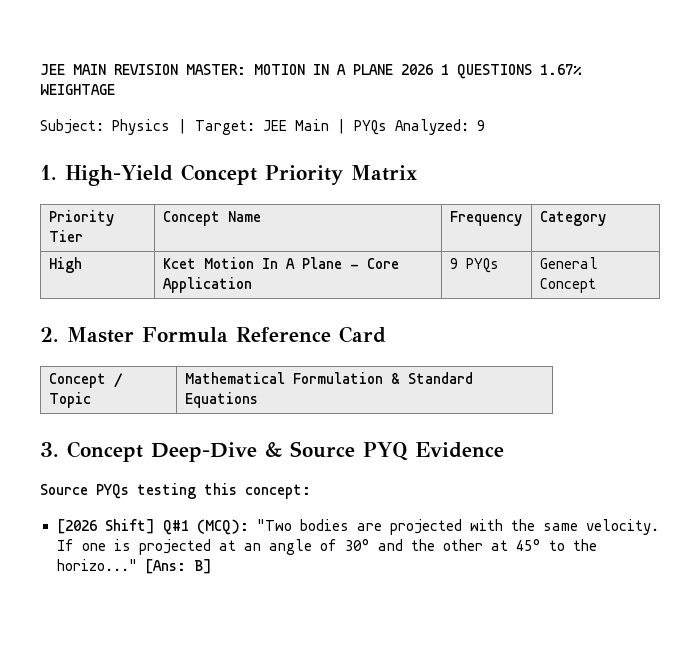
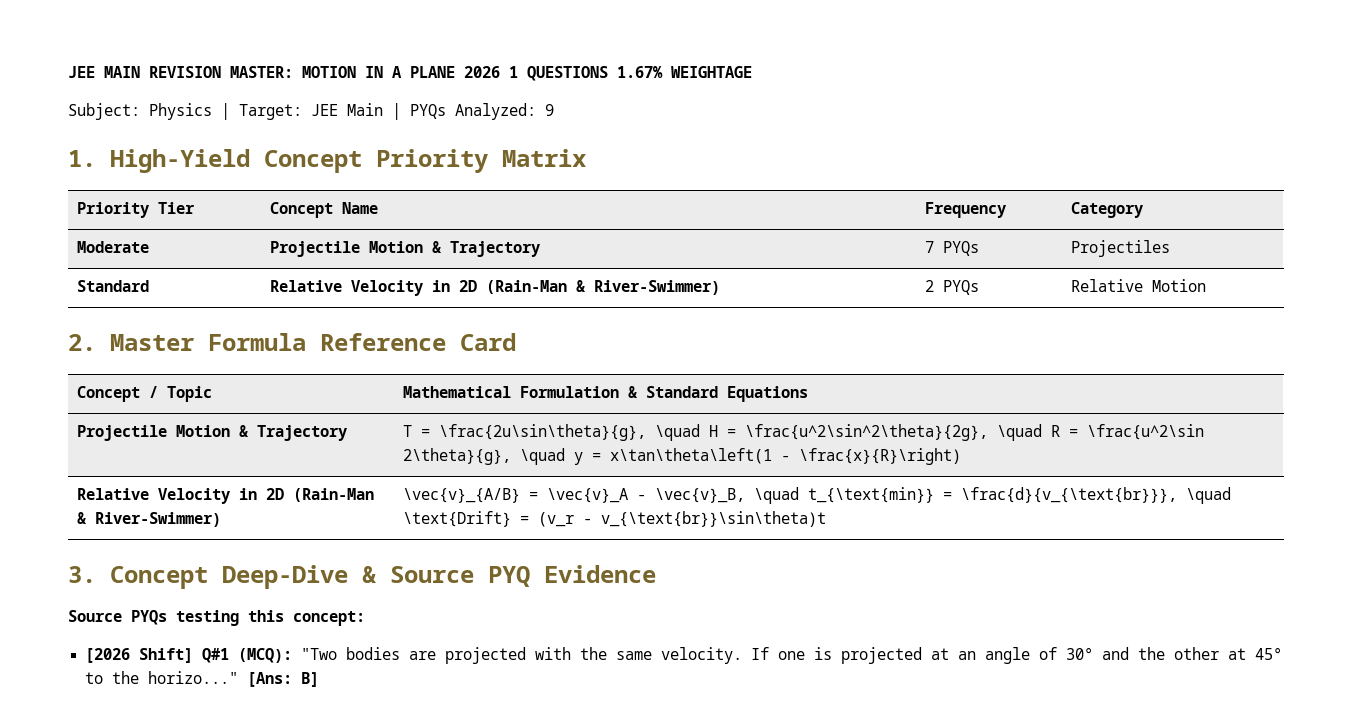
[48,257,82,273] [162,257,399,269] [162,277,252,293] [449,258,499,273] [539,257,598,269] [539,278,596,293] High | Kcet Motion In A Plane - Core Application | 9 PYQs | General Concept -> [77,241,150,253] [270,241,541,257] [925,241,980,256] [1071,240,1171,257] [77,280,150,292] [270,280,721,296] [925,280,980,295] [1071,279,1207,292] Moderate | Projectile Motion & Trajectory | 7 PYQs | Projectiles // Standard | Relative Velocity in 2D (Rain-Man & River-Swimmer) | 2 PYQs | Relative Motion
(258, 400) none -> [77,425,348,441] [403,424,1205,441] [403,448,962,465] [77,488,375,504] [77,512,222,527] [403,487,1232,504] [403,511,827,527] // Projectile Motion & Trajectory | T = \frac{2u\sin\theta}{g}, \quad H = \frac{u^2\sin^2\theta}{2g}, \quad R = \frac{u^2\sin 2\theta}{g}, \quad y = x\tan\theta\left(1 - \frac{x}{R}\right) // Relative Velocity in 2D (Rain-Man & River-Swimmer) | \vec{v}_{A/B} = \vec{v}_A - \vec{v}_B, \quad t_{\text{min}} = \frac{d}{v_{\text{br}}}, \quad \text{Drift} = (v_r - v_{\text{br}}\sin\theta)t

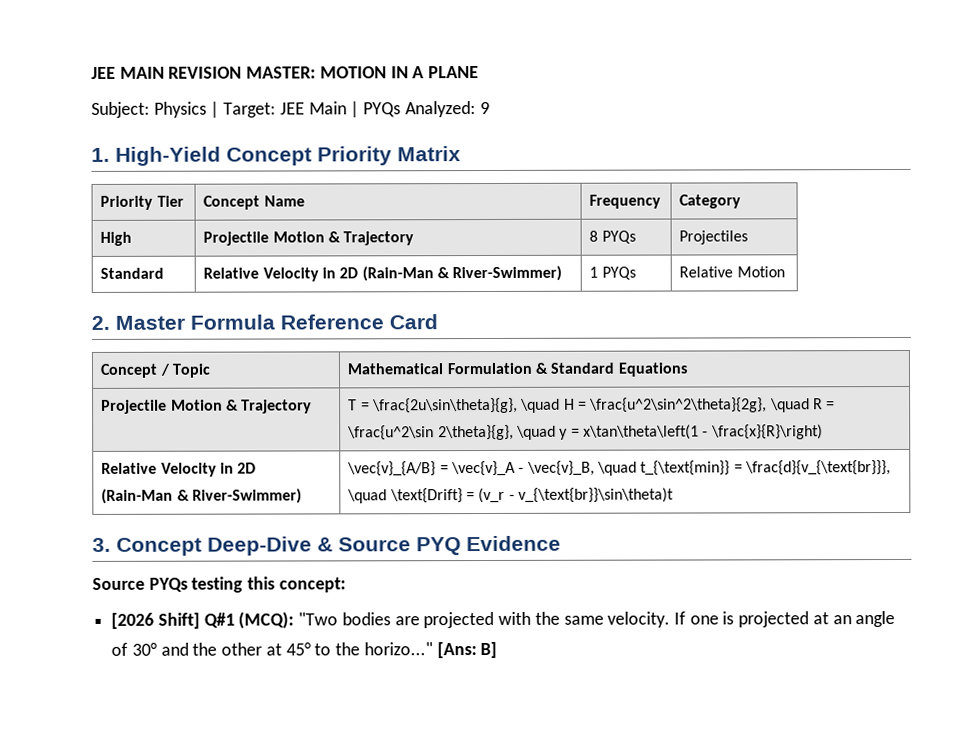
[464,66,752,81] 2026 1 QUESTIONS 1.67% WEIGHTAGE -> (480, 72) none
[77,241,150,253] [270,241,541,257] [925,241,935,253] Moderate | Projectile Motion & Trajectory | 7 -> [100,231,133,246] [203,231,415,246] [589,230,599,242] High | Projectile Motion & Trajectory | 8
[925,280,935,292] 2 -> [589,266,599,278] 1

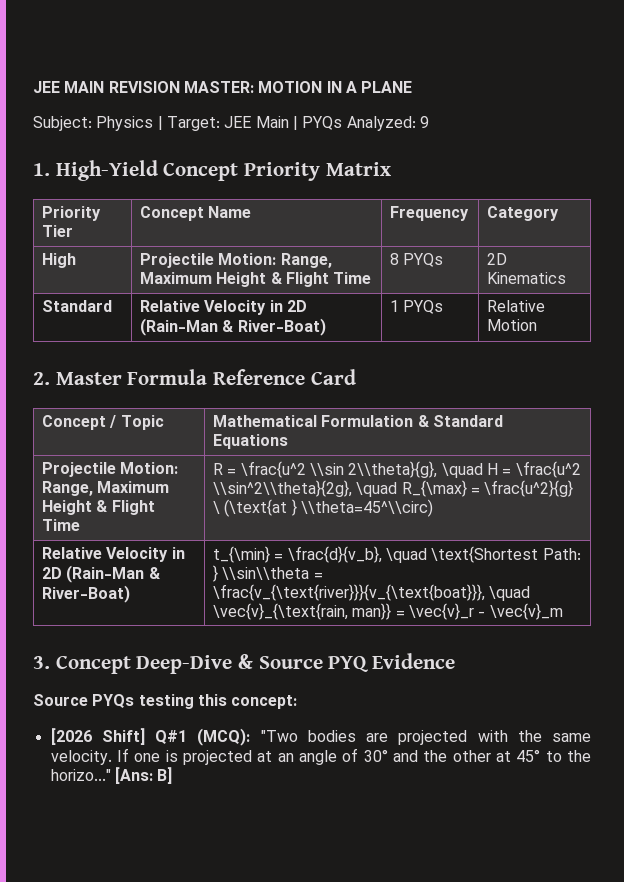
[272,231,415,246] Motion & Trajectory -> [218,253,332,268] [140,272,372,287] Motion: Range, Maximum Height & Flight Time
[679,230,749,245] Projectiles -> [487,253,508,265] [487,272,567,284] 2D Kinematics
[452,265,563,282] River-Swimmer) -> [237,318,326,336] River-Boat)
[170,399,313,414] [348,397,836,414] [347,424,823,441] [101,462,257,477] [101,488,303,504] [347,460,892,477] [347,487,675,504] Motion & Trajectory | T = \frac{2u\sin\theta}{g}, \quad H = \frac{u^2\sin^2\theta}{2g}, \quad R = \frac{u^2\sin 2\theta}{g}, \quad y = x\tan\theta\left(1 - \frac{x}{R}\right) // Relative Velocity in 2D (Rain-Man & River-Swimmer) | \vec{v}_{A/B} = \vec{v}_A - \vec{v}_B, \quad t_{\text{min}} = \frac{d}{v_{\text{br}}}, \quad \text{Drift} = (v_r - v_{\text{br}}\sin\theta)t -> [120,462,179,474] [42,481,170,496] [42,500,155,515] [42,519,81,531] [213,461,581,478] [213,480,574,497] [213,499,434,517] [42,547,185,562] [42,565,160,583] [42,585,131,603] [213,546,581,563] [213,565,323,582] [213,584,531,601] [213,603,563,620] Motion: Range, Maximum Height & Flight Time | R = \frac{u^2 \\sin 2\\theta}{g}, \quad H = \frac{u^2 \\sin^2\\theta}{2g}, \quad R_{\max} = \frac{u^2}{g} \ (\text{at } \\theta=45^\\circ) // Relative Velocity in 2D (Rain-Man & River-Boat) | t_{\min} = \frac{d}{v_b}, \quad \text{Shortest Path: } \\sin\\theta = \frac{v_{\text{river}}}{v_{\text{boat}}}, \quad \vec{v}_{\text{rain, man}} = \vec{v}_r - \vec{v}_m

